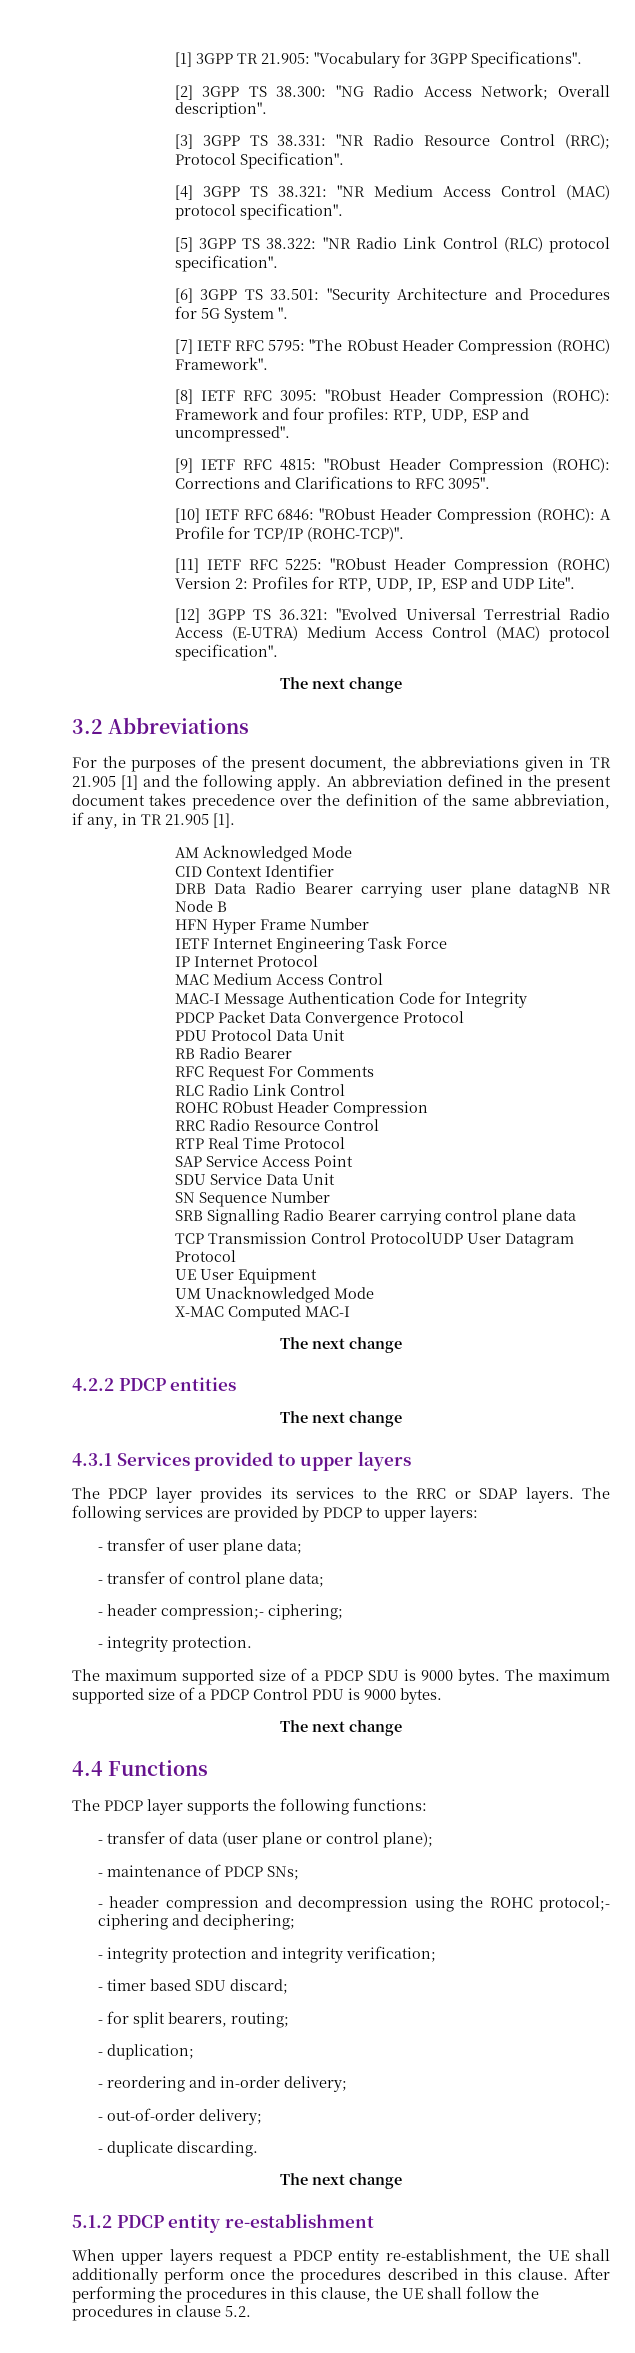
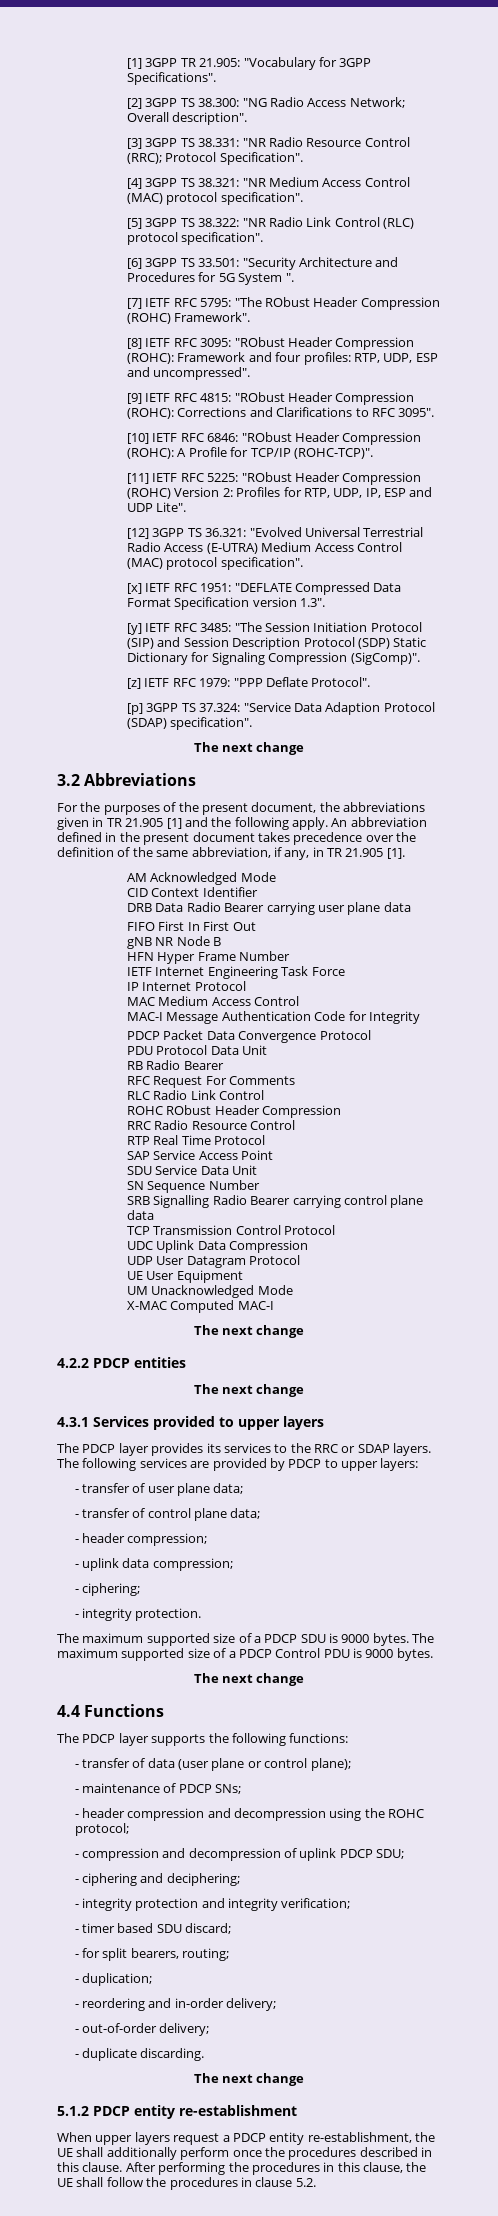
(278, 652) none -> [127,582,402,595] [127,597,326,610] [127,622,422,635] [127,637,427,650] [127,652,420,665] [127,677,371,689] [127,702,435,715] [127,717,253,730] // [x] IETF RFC 1951: "DEFLATE Compressed Data Format Specification version 1.3". // [y] IETF RFC 3485: "The Session Initiation Protocol (SIP) and Session Description Protocol (SDP) Static Dictionary for Signaling Compression (SigComp)". // [z] IETF RFC 1979: "PPP Deflate Protocol". // [p] 3GPP TS 37.324: "Service Data Adaption Protocol (SDAP) specification".
[519,882,580,898] datagNB -> [383,902,411,912] [127,921,256,931] [127,937,153,949] data // FIFO First In First Out // gNB
[369,1232,463,1244] ProtocolUDP -> [284,1225,336,1235] [127,1240,309,1253] [127,1256,154,1265] Protocol // UDC Uplink Data Compression // UDP
[160,1604,264,1620] compression;- -> [127,1533,208,1546] [74,1558,233,1571] [74,1589,79,1593] compression; // - uplink data compression; // -
[539,1896,610,1912] protocol;- -> [74,1823,129,1836] [74,1848,405,1861] [74,1879,79,1883] protocol; // - compression and decompression of uplink PDCP SDU; // -

